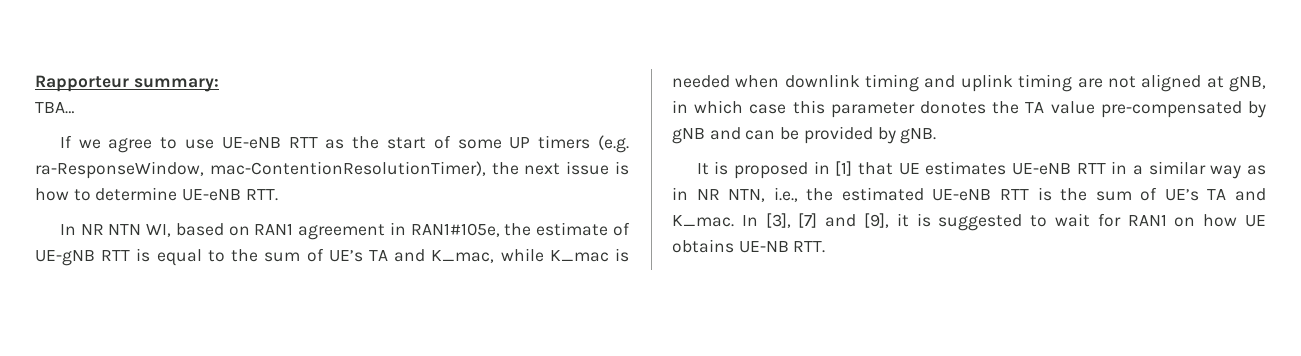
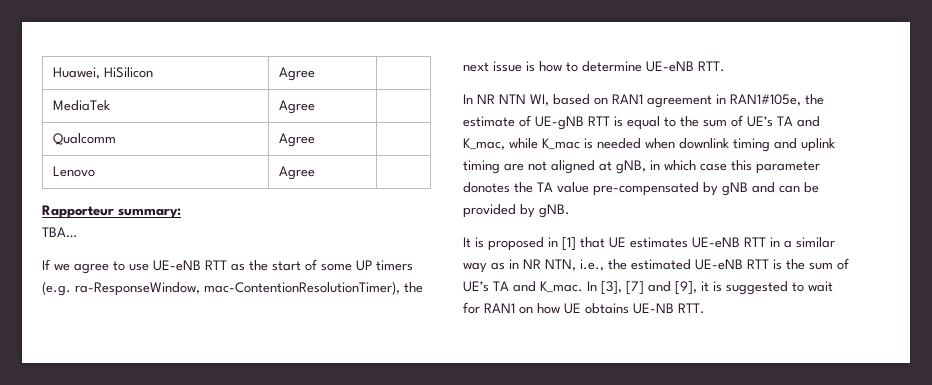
(35, 83) none -> [53,67,154,79] [279,67,316,81] [53,100,111,111] [279,100,316,114] [53,133,117,145] [279,133,316,147] [53,166,96,177] [279,166,316,180] Huawei, HiSilicon | Agree | // MediaTek | Agree | // Qualcomm | Agree | // Lenovo | Agree | //

